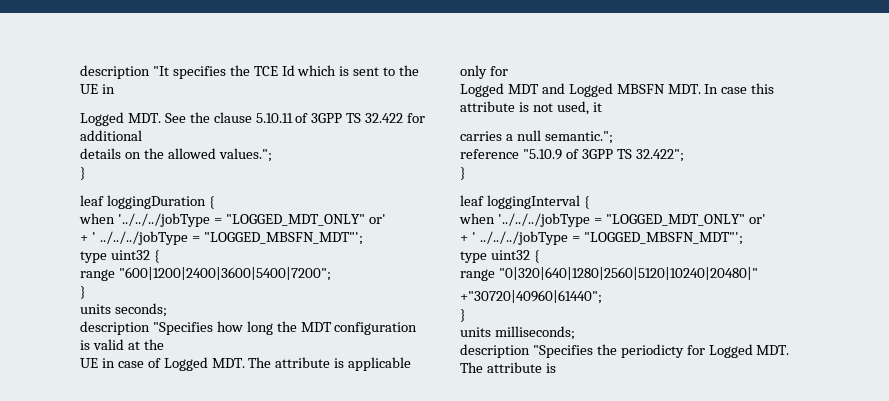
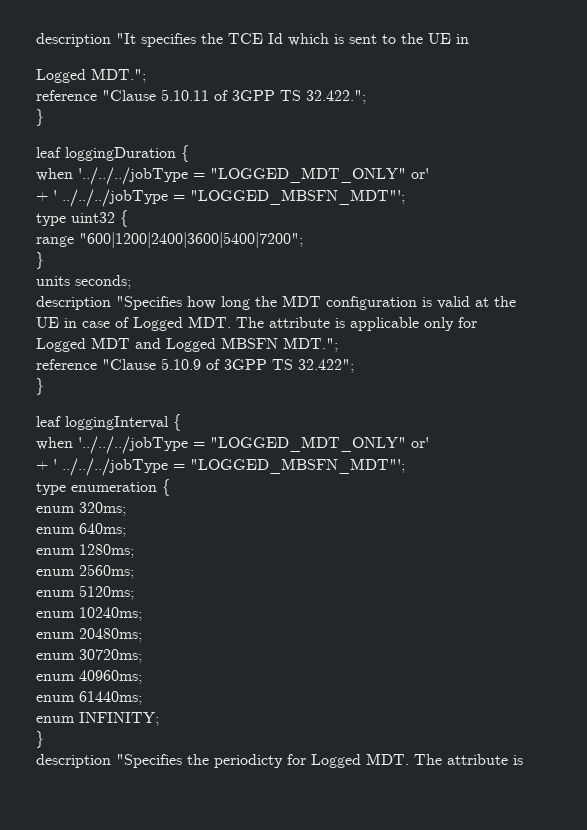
[127,112,426,123] [80,130,142,141] [80,148,272,162] MDT. See the clause 5.10.11 of 3GPP TS 32.422 for additional // details on the allowed values."; -> [91,68,146,83] [36,89,366,104] MDT."; // reference "Clause 5.10.11 of 3GPP TS 32.422.";
[667,83,775,94] [460,101,602,115] [460,130,613,144] [460,149,562,160] MDT. In case this attribute is not used, it // carries a null semantic."; // reference "5.10.9 -> [283,337,338,352] [36,358,201,370] MDT."; // reference "Clause 5.10.9
[490,250,540,263] [460,267,758,281] [460,290,602,304] [460,309,466,322] [460,326,575,340] uint32 { // range "0|320|640|1280|2560|5120|10240|20480|" // +"30720|40960|61440"; // } // units milliseconds; -> [71,479,170,496] [36,502,126,516] [36,523,126,537] [36,544,134,558] [36,564,134,579] [36,585,134,600] [36,607,142,621] [36,628,142,642] [36,649,142,663] [36,670,142,684] [36,691,142,705] [36,712,159,726] [36,731,44,748] enumeration { // enum 320ms; // enum 640ms; // enum 1280ms; // enum 2560ms; // enum 5120ms; // enum 10240ms; // enum 20480ms; // enum 30720ms; // enum 40960ms; // enum 61440ms; // enum INFINITY; // }

